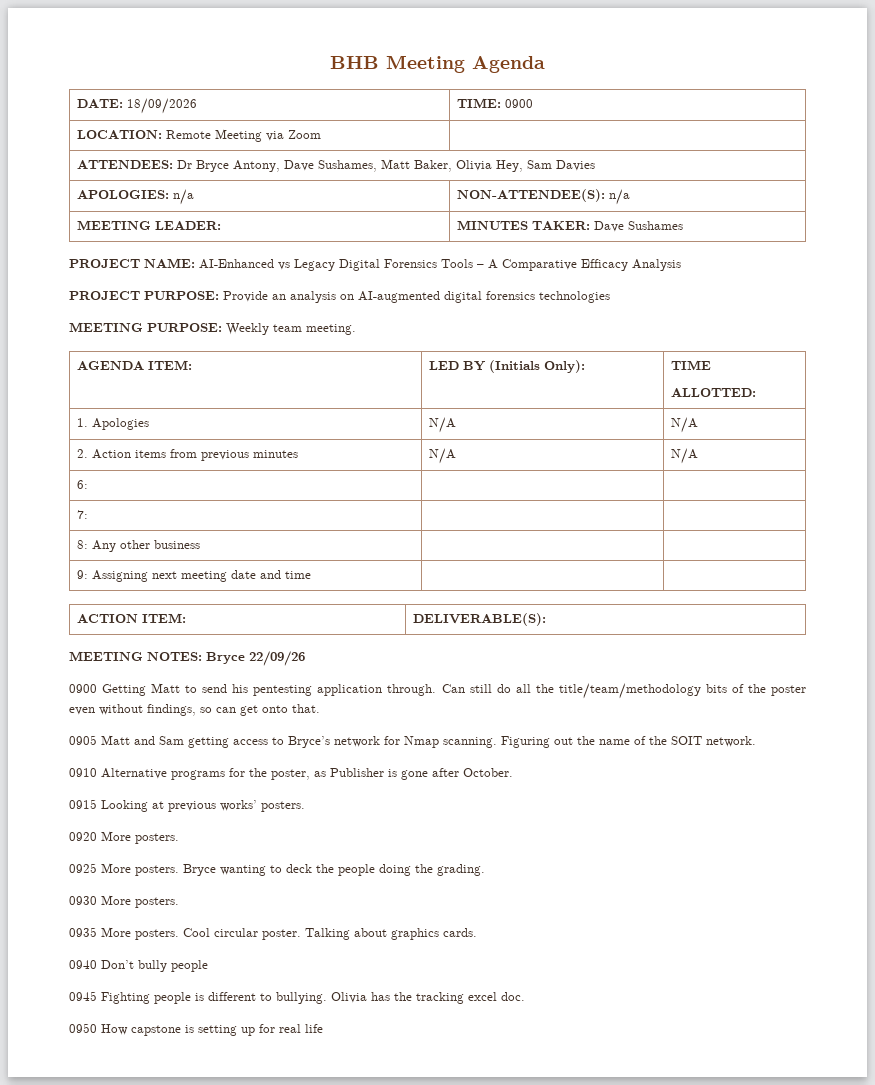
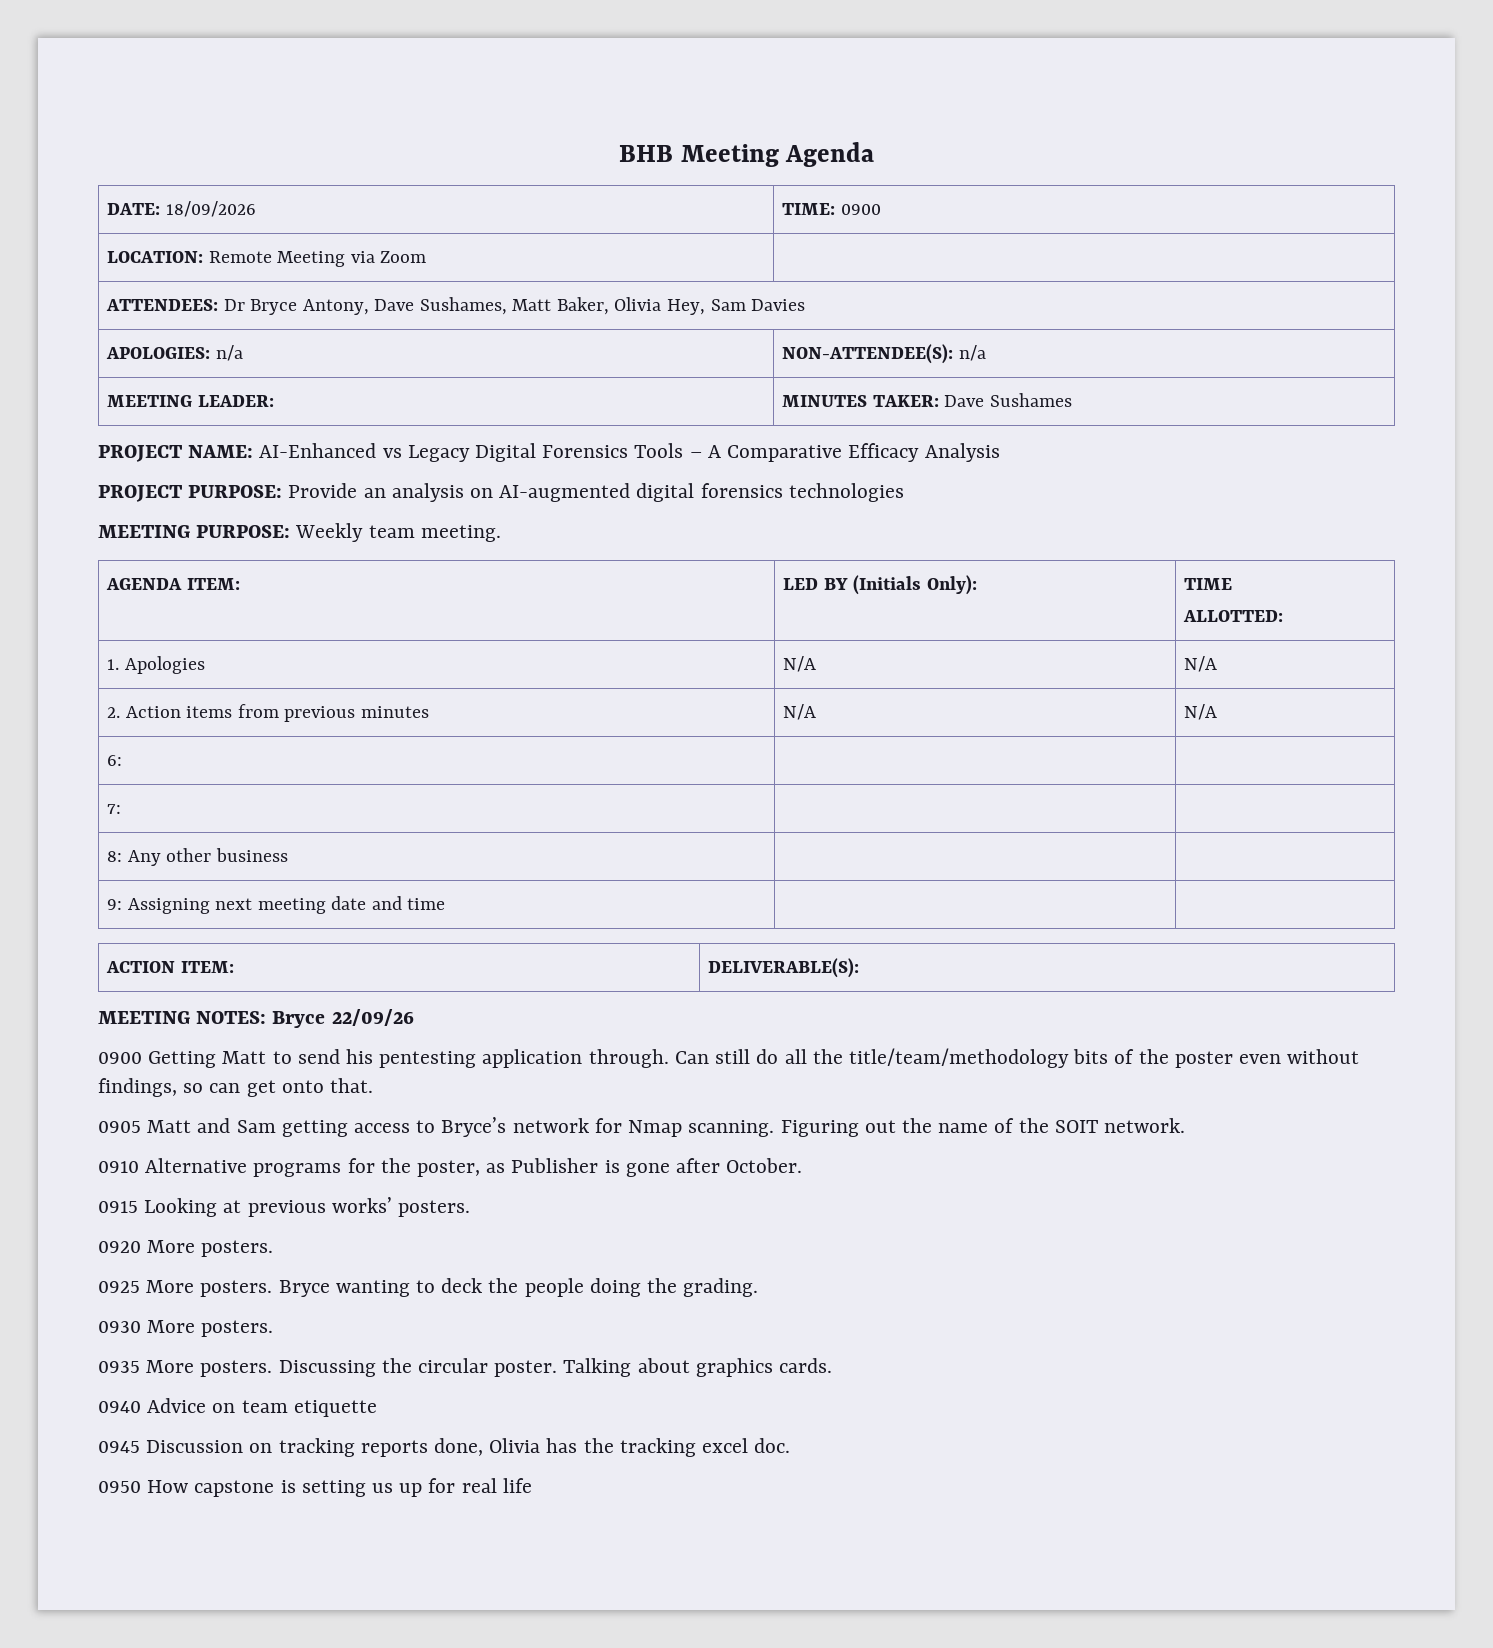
[183,928,210,937] Cool -> [278,1358,412,1377] Discussing the
[101,960,208,972] [69,991,327,1004] Don’t bully people // 0945 Fighting people is different to bullying. -> [147,1398,377,1417] [98,1438,484,1457] Advice on team etiquette // 0945 Discussion on tracking reports done,
(237, 1030) none -> [372,1483,394,1493] us

